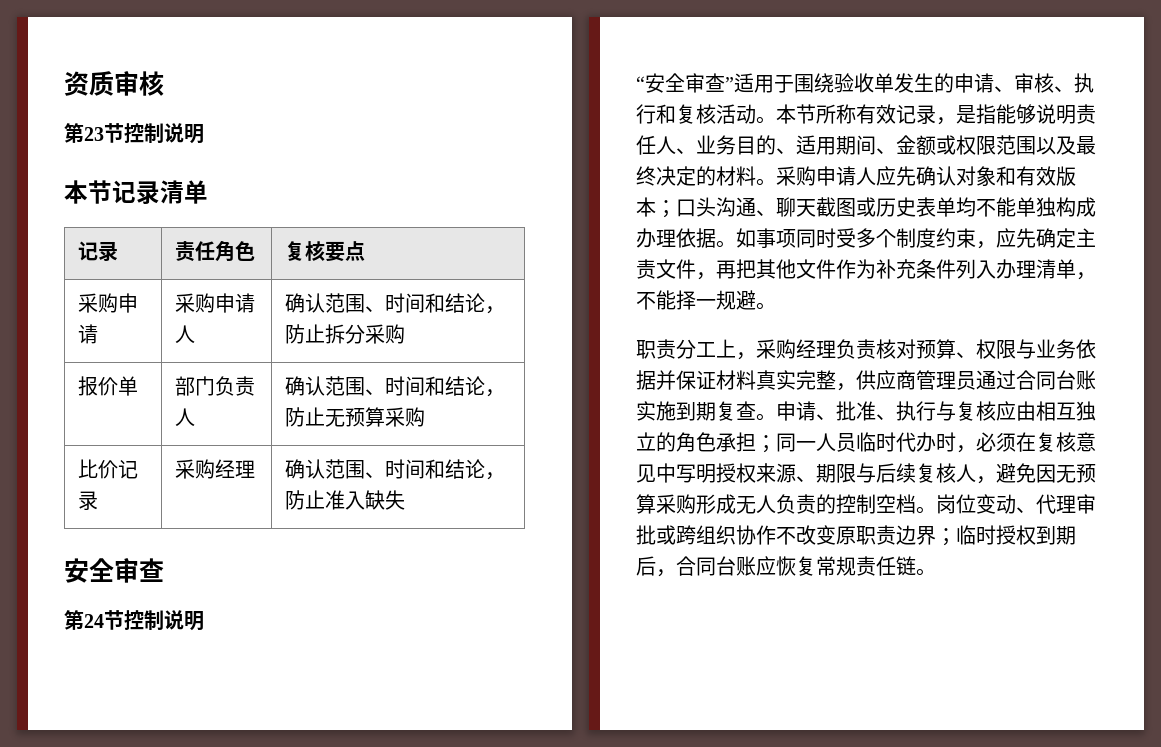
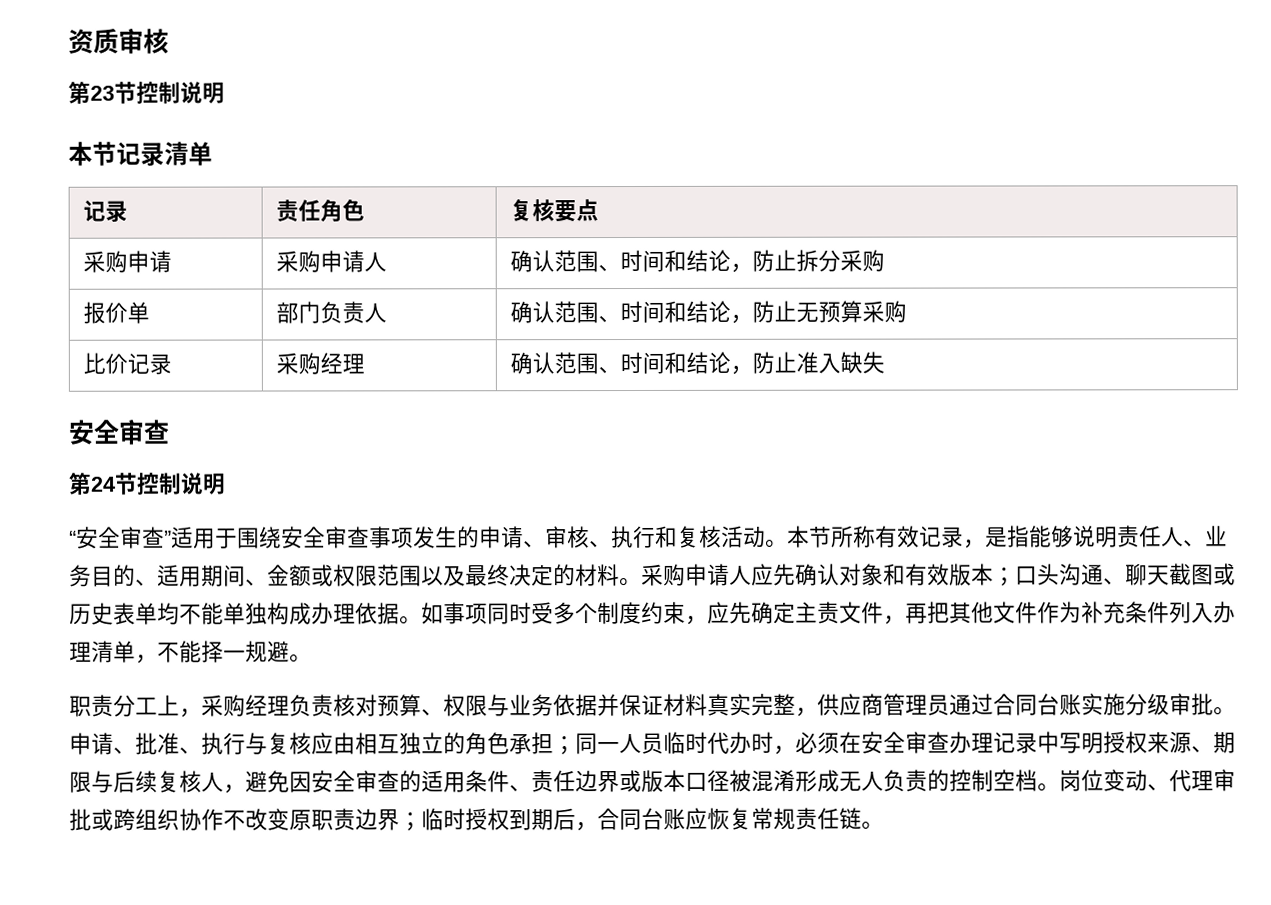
[834,73,894,93] 验收单 -> [281,526,414,549] 安全审查事项
[676,401,756,421] 到期复查 -> [1125,693,1214,716] 分级审批
[1036,432,1096,452] [636,464,656,483] 复核意见 -> [861,731,1038,754] 安全审查办理记录
[1056,464,1096,483] [636,494,696,514] 无预算采购 -> [311,769,796,793] 安全审查的适用条件、责任边界或版本口径被混淆

